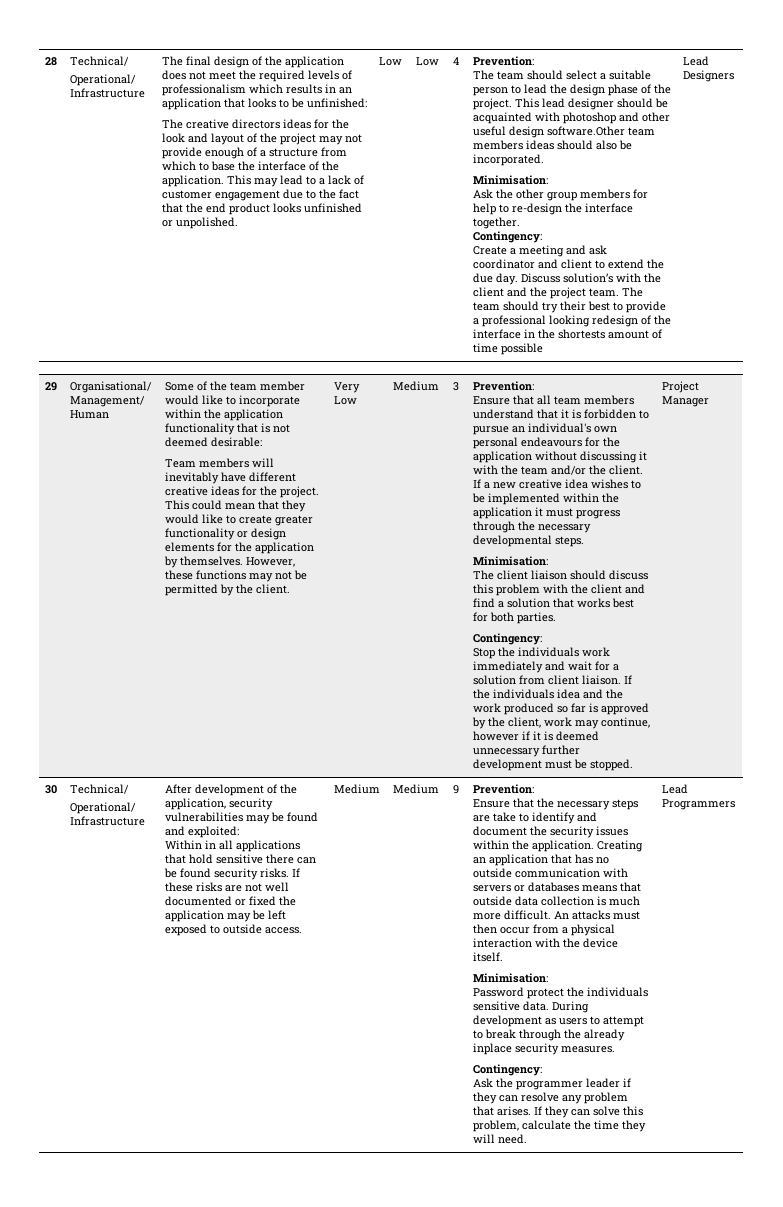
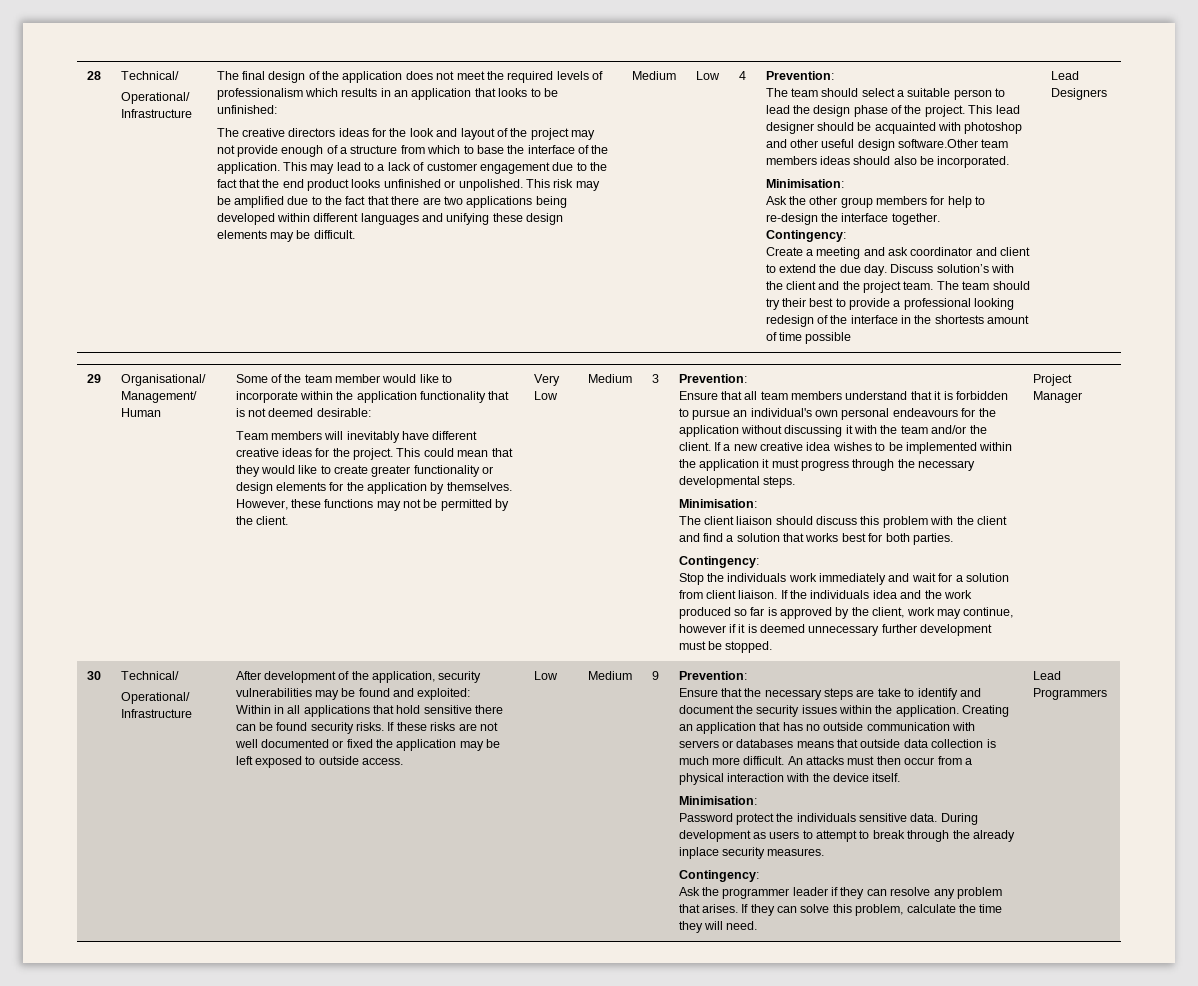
[379,57,403,66] | Low -> [525,179,600,191] [216,196,567,208] [216,213,564,225] [216,230,355,242] [631,71,676,80] This risk may be amplified due to the fact that there are two applications being developed within different languages and unifying these design elements may be difficult. | Medium
[334,784,381,794] Medium -> [533,671,558,680] Low

